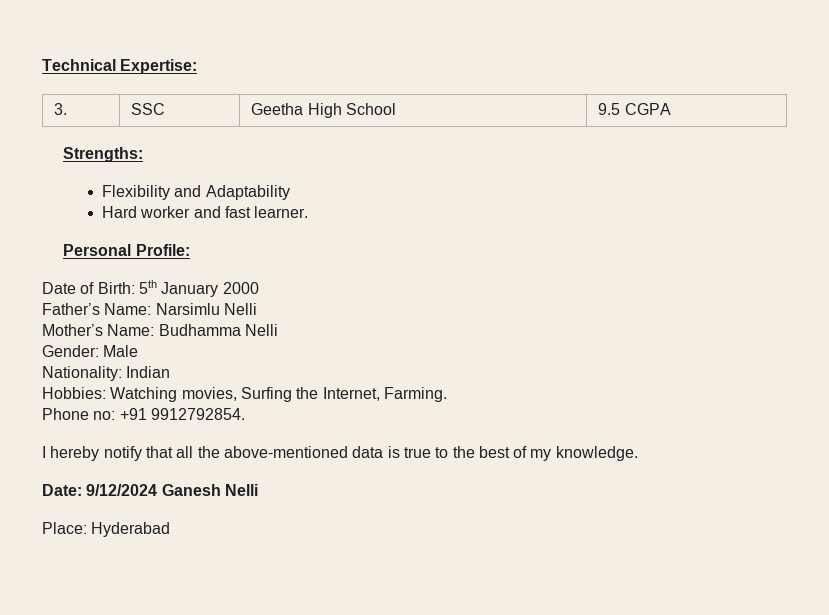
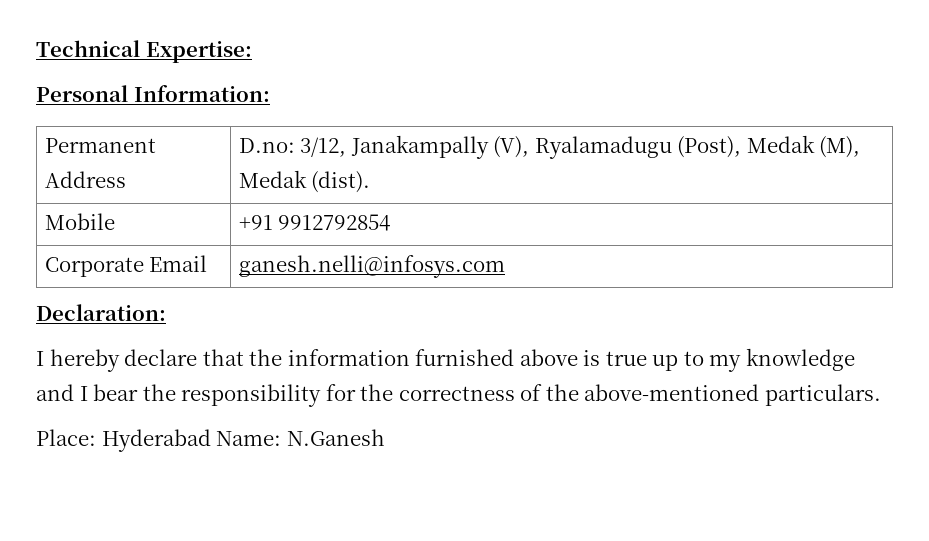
[54,103,68,115] [131,103,166,115] [251,103,396,118] [598,103,671,115] [63,147,144,162] [102,185,290,200] [102,206,309,218] [63,244,190,256] [42,280,259,297] [42,303,257,315] [42,324,278,336] [42,345,139,357] [42,366,171,381] [42,387,447,402] [42,408,245,420] [42,446,638,461] [42,484,258,496] // 3. | SSC | Geetha High School | 9.5 CGPA // Strengths: // Flexibility and Adaptability // Hard worker and fast learner. // Personal Profile: // Date of Birth: 5th January 2000 // Father’s Name: Narsimlu Nelli // Mother’s Name: Budhamma Nelli // Gender: Male // Nationality: Indian // Hobbies: Watching movies, Surfing the Internet, Farming. // Phone no: +91 9912792854. // I hereby notify that all the above-mentioned data is true to the best of my knowledge. // Date: 9/12/2024 Ganesh Nelli -> [36,85,270,102] [44,138,156,153] [44,171,126,188] [238,135,861,159] [238,170,371,193] [44,213,115,230] [238,214,391,231] [44,255,208,277] [238,255,505,278] [36,304,166,321] [36,348,855,372] [36,384,881,407] // Personal Information: // Permanent Address | D.no: 3/12, Janakampally (V), Ryalamadugu (Post), Medak (M), Medak (dist). // Mobile | +91 9912792854 // Corporate Email | ganesh.nelli@infosys.com // Declaration: // I hereby declare that the information furnished above is true up to my knowledge and I bear the responsibility for the correctness of the above-mentioned particulars.
(171, 529) none -> [216,429,385,446] Name: N.Ganesh

